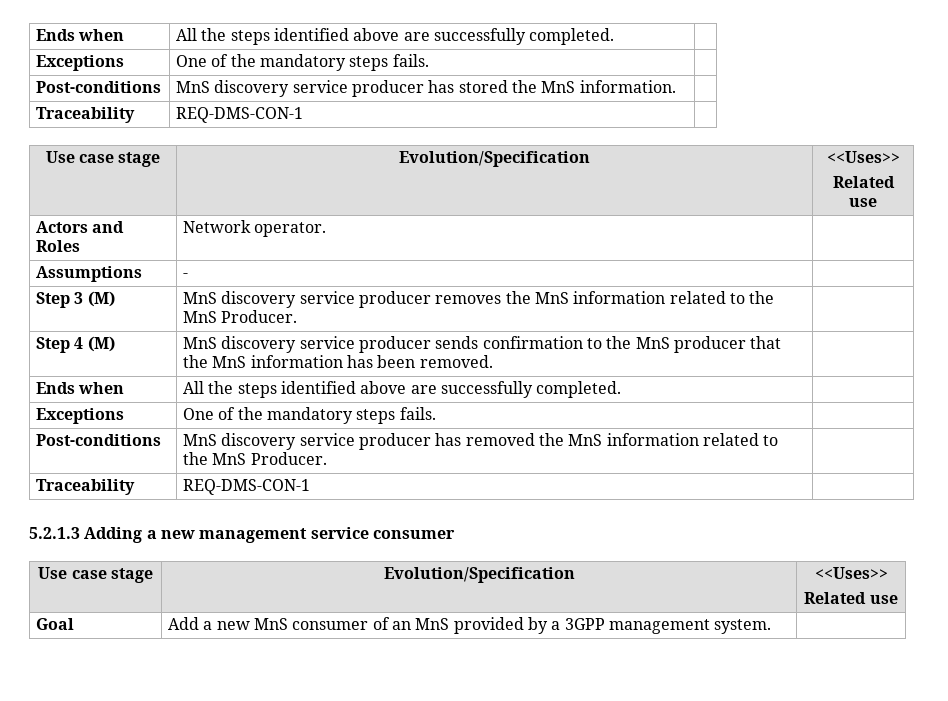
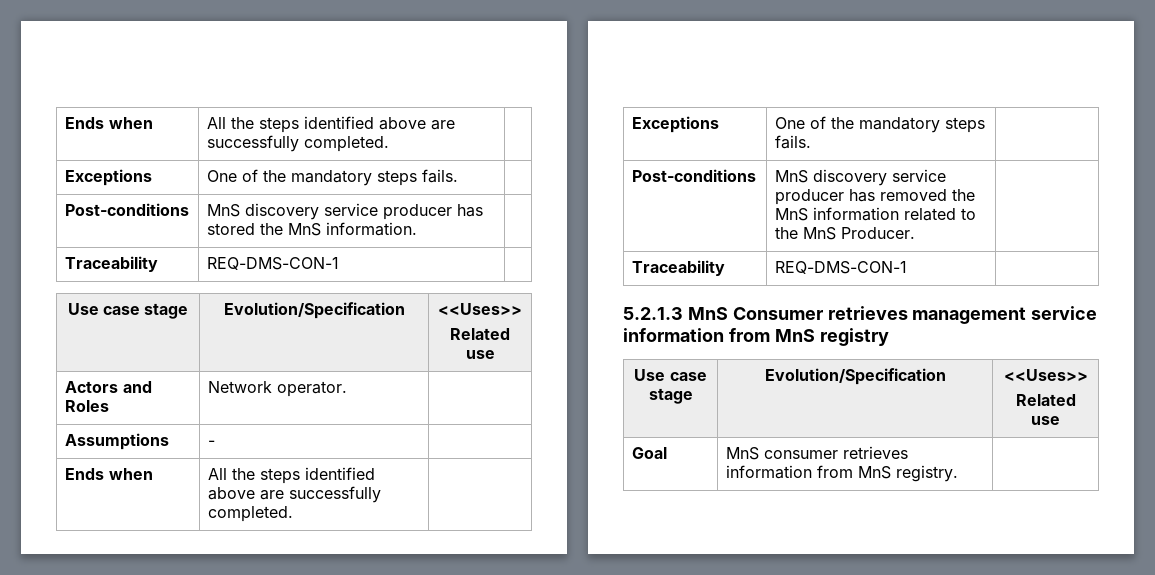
[36,291,115,308] [183,291,775,308] [183,310,298,323] [36,336,115,353] [183,336,782,353] [183,355,493,368] // Step 3 (M) | MnS discovery service producer removes the MnS information related to the MnS Producer. | // Step 4 (M) | MnS discovery service producer sends confirmation to the MnS producer that the MnS information has been removed. | -> (215, 443) none
[84,527,455,543] Adding a new management service consumer -> [687,306,1098,324] [623,328,889,346] MnS Consumer retrieves management service information from MnS registry
[168,617,772,634] Add a new MnS consumer of an MnS provided by a 3GPP management system. -> [725,446,908,460] [725,465,958,482] MnS consumer retrieves information from MnS registry.

